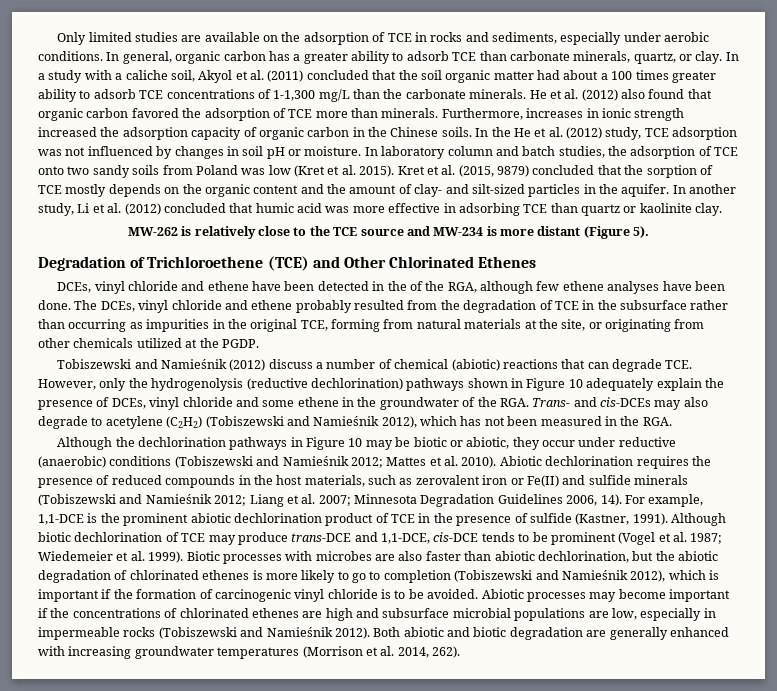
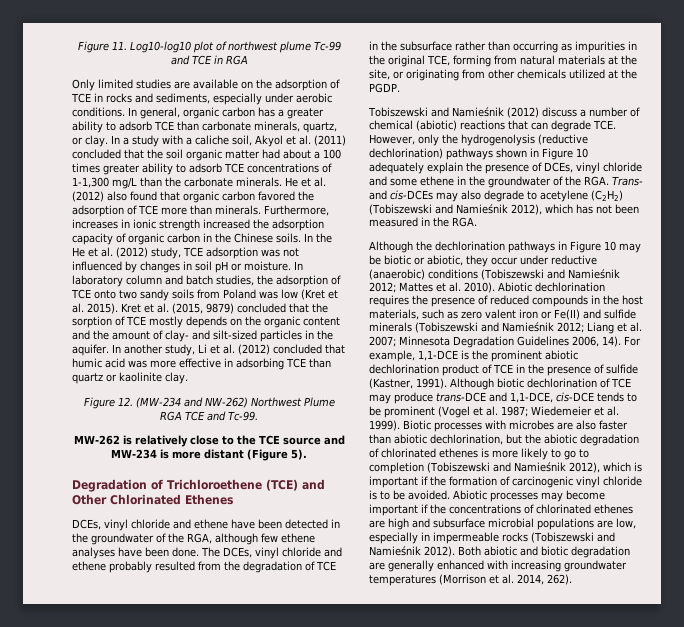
(57, 38) none -> [77,41,341,53] [170,55,248,65] Figure 11. Log10-log10 plot of northwest plume Tc-99 and TCE in RGA //
(723, 209) none -> [83,397,335,409] [160,411,259,421] // Figure 12. (MW-234 and NW-262) Northwest Plume RGA TCE and Tc-99.
(407, 286) none -> [91,533,154,545] groundwater
[415,475,480,485] zerovalent -> [461,309,516,319] zero valent

